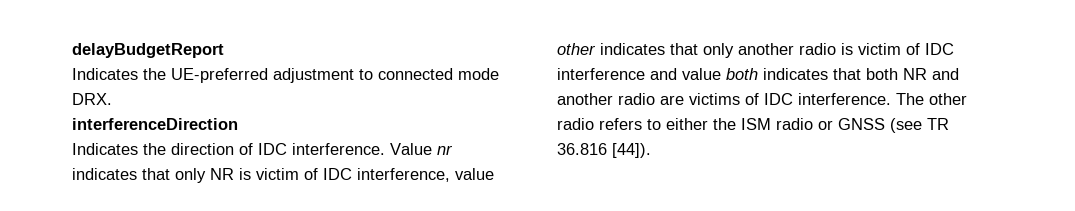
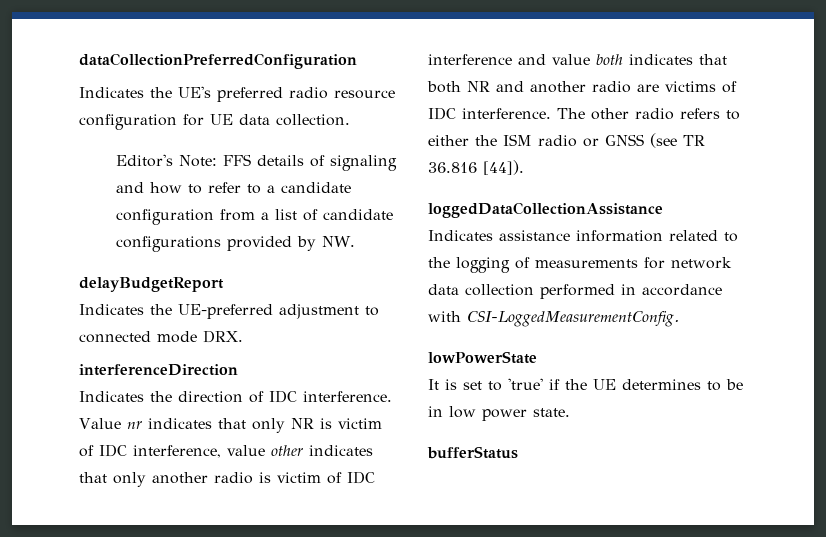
(72, 50) none -> [79,53,357,69] [79,86,395,102] [79,114,350,130] [115,154,397,171] [115,182,351,194] [115,209,393,225] [115,236,355,252] dataCollectionPreferredConfiguration // Indicates the UE's preferred radio resource configuration for UE data collection. // Editor's Note: FFS details of signaling and how to refer to a candidate configuration from a list of candidate configurations provided by NW. //
(651, 150) none -> [428,202,663,218] [428,230,738,242] [428,257,732,273] [428,284,722,299] [428,311,679,327] [428,351,537,364] [428,378,743,391] [428,406,570,421] [427,446,518,459] // loggedDataCollectionAssistance // Indicates assistance information related to the logging of measurements for network data collection performed in accordance with CSI-LoggedMeasurementConfig. // lowPowerState // It is set to 'true' if the UE determines to be in low power state. // bufferStatus

